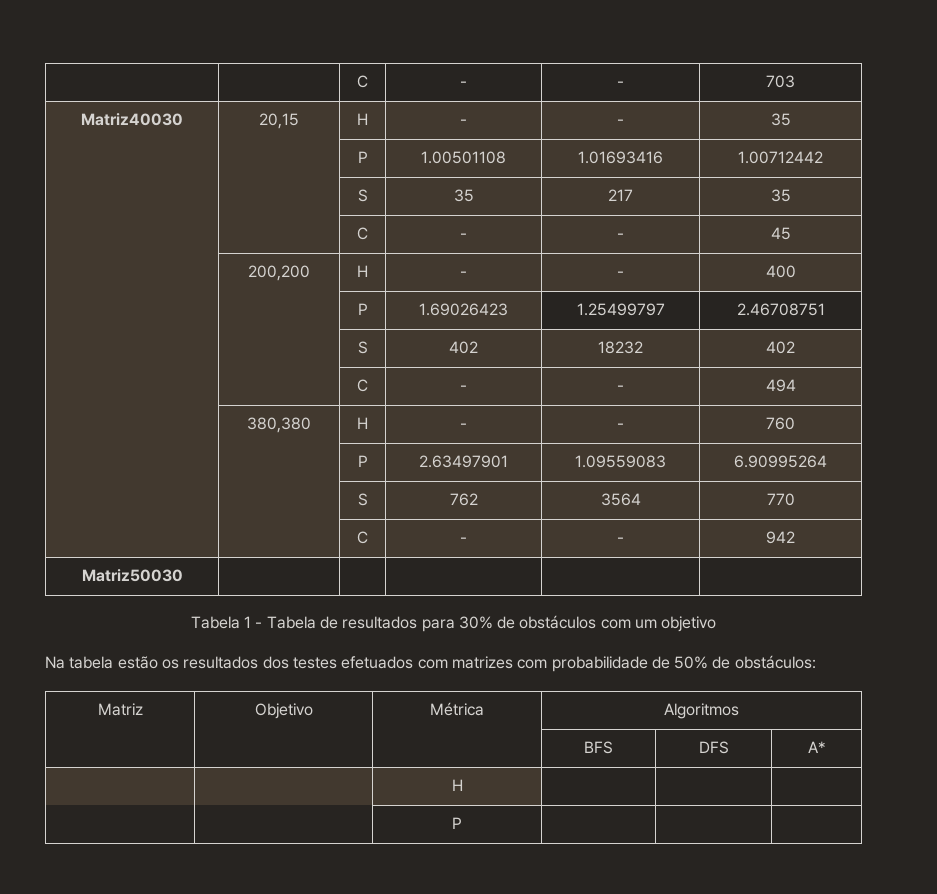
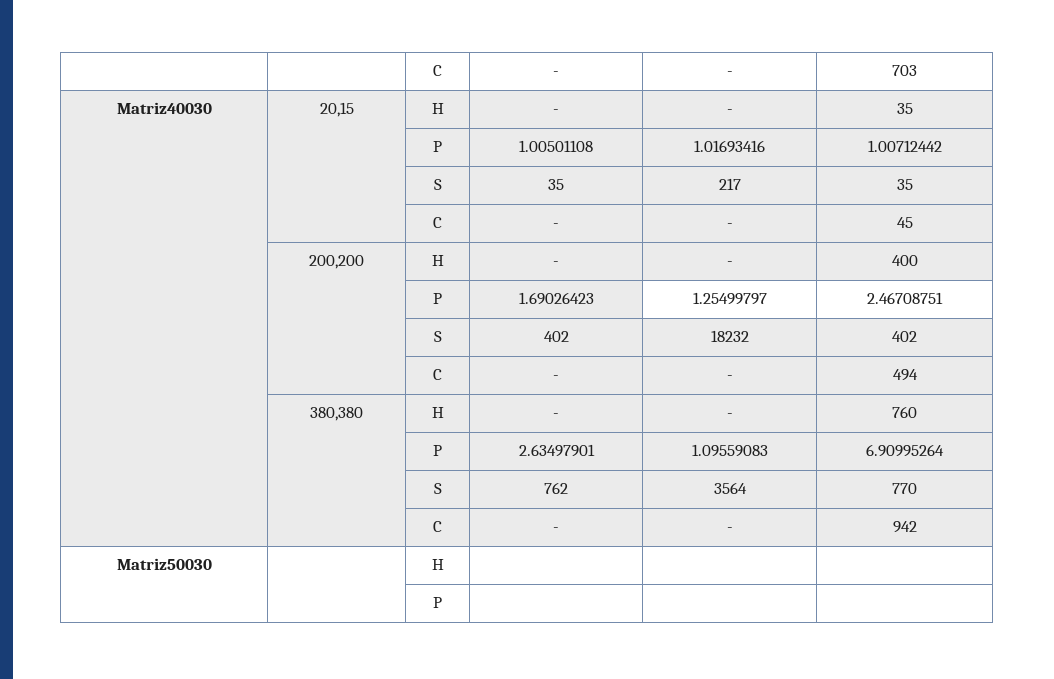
[190,615,717,632] [45,655,816,672] [97,703,143,716] [254,703,313,719] [430,702,484,716] [664,703,739,719] [584,741,613,754] [698,741,729,754] [807,741,826,753] | | | // Tabela 1 - Tabela de resultados para 30% de obstáculos com um objetivo // Na tabela estão os resultados dos testes efetuados com matrizes com probabilidade de 50% de obstáculos: // Matriz | Objetivo | Métrica | Algoritmos // | | | BFS | DFS | A* // | | -> (212, 564) none

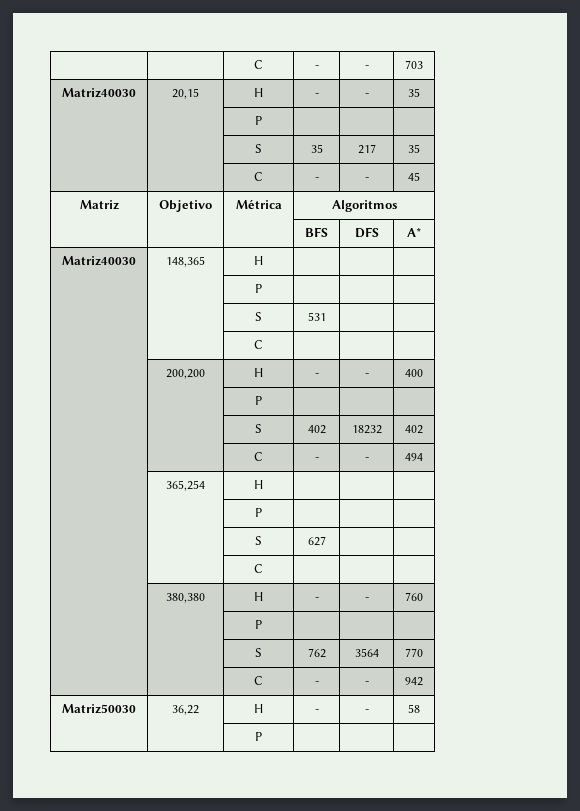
[519,140,593,152] [694,140,765,153] [867,140,942,152] 1.00501108 | 1.01693416 | 1.00712442 -> (262, 120) | |
(913, 222) none -> [79,200,119,210] [159,200,212,212] [235,199,282,209] [331,200,397,212] [305,227,328,237] [354,227,379,238] [406,228,422,237] [62,256,136,266] [166,256,205,267] [254,256,263,265] [255,284,262,293] [255,312,262,321] [307,312,326,321] [254,340,263,349] // Matriz | Objetivo | Métrica | Algoritmos // | | | BFS | DFS | A* // Matriz40030 | 148,365 | H | | | // | | P | | | // | | S | 531 | | // | | C | | |
[518,292,594,305] [692,292,767,305] [867,292,943,304] 1.69026423 | 1.25499797 | 2.46708751 -> (262, 400) | |
(918, 375) none -> [166,480,205,491] [254,480,263,489] [255,508,262,517] [255,536,262,545] [307,536,326,546] [254,564,263,573] // | 365,254 | H | | | // | | P | | | // | | S | 627 | | // | | C | | |
[518,444,595,457] [691,444,768,457] [866,444,944,457] 2.63497901 | 1.09559083 | 6.90995264 -> (262, 624) | |
[431,559,444,570] | H | | | -> [172,705,199,715] [254,704,263,713] [314,709,319,713] [364,709,369,713] [408,704,420,713] 36,22 | H | - | - | 58

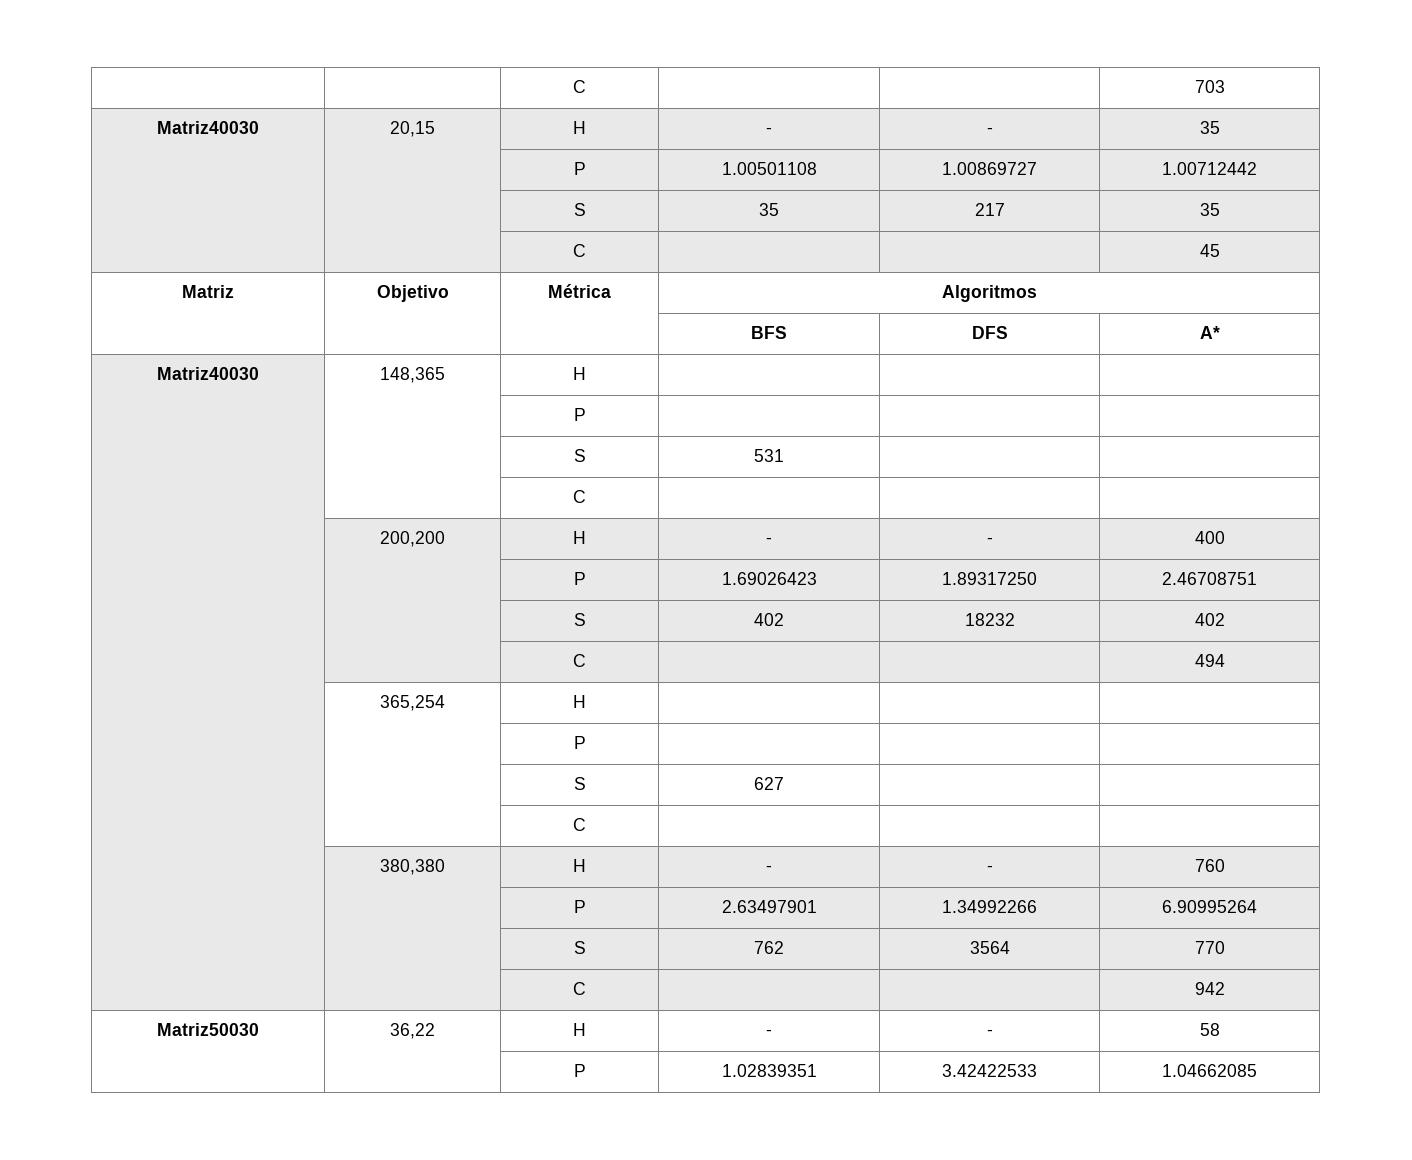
[254,60,263,69] [314,65,319,69] [364,65,369,69] | | C | - | - -> [573,80,586,93] | | C | |
(262, 120) | | -> [721,162,817,175] [942,162,1037,175] [1162,162,1257,175] 1.00501108 | 1.00869727 | 1.00712442
[314,177,319,181] [364,177,369,181] - | - -> (586, 250) |
(262, 400) | | -> [721,572,817,585] [942,572,1037,585] [1162,572,1257,585] 1.69026423 | 1.89317250 | 2.46708751
[314,457,319,461] [364,457,369,461] - | - -> (586, 660) |
(262, 624) | | -> [721,900,817,913] [942,900,1037,913] [1162,900,1257,913] 2.63497901 | 1.34992266 | 6.90995264
[314,681,319,685] [364,681,369,685] - | - -> (586, 988) |
(262, 736) | | -> [721,1064,817,1077] [942,1064,1037,1077] [1162,1064,1257,1077] 1.02839351 | 3.42422533 | 1.04662085

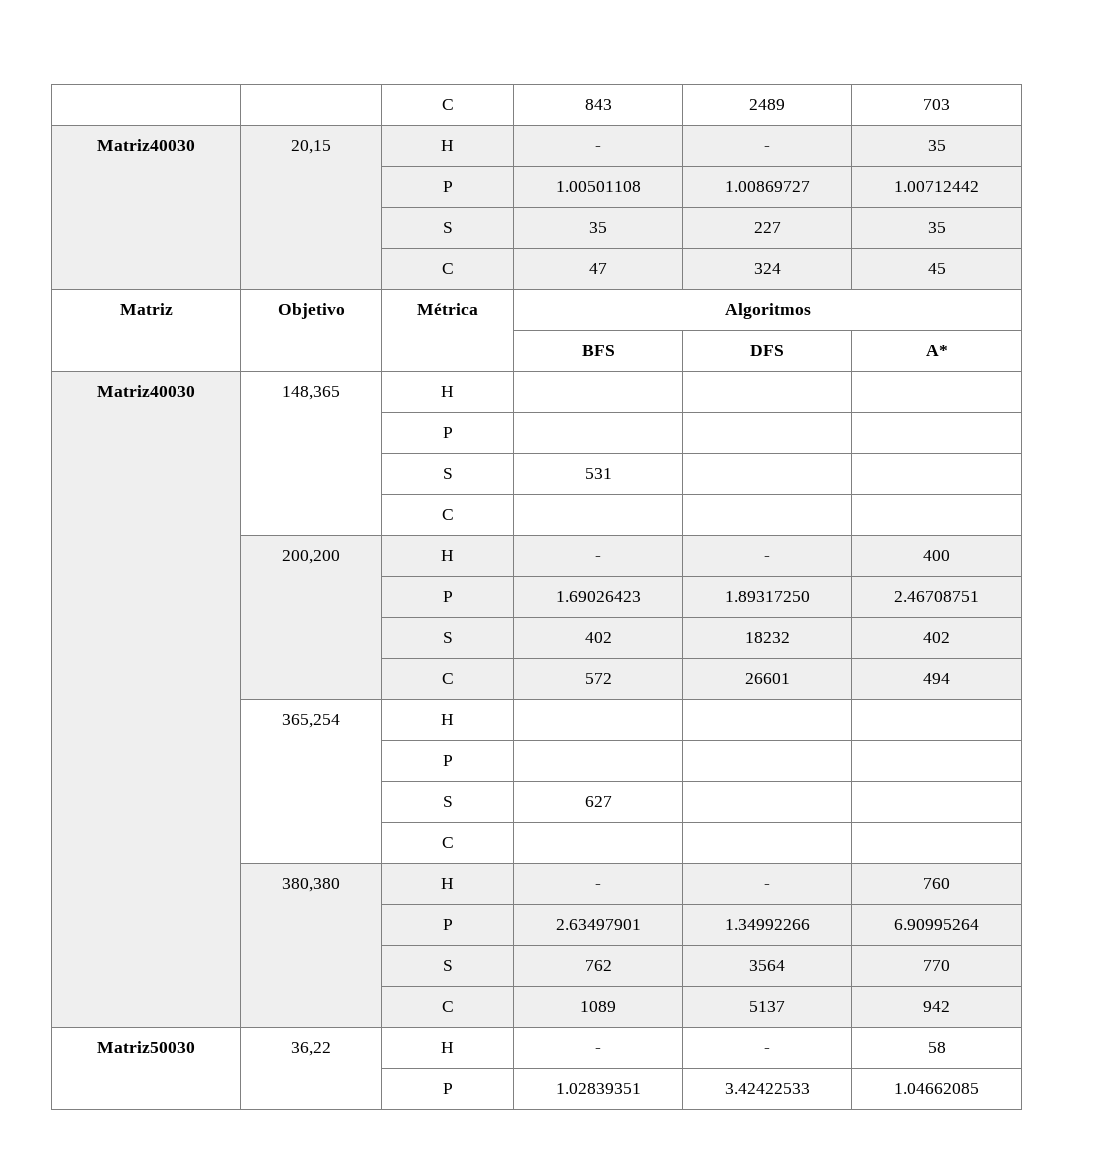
[573,80,586,93] | | C | | -> [441,99,454,110] [584,99,612,110] [749,99,785,110] | | C | 843 | 2489
[974,203,1005,216] 217 -> [753,222,781,233] 227
(586, 250) | -> [589,263,607,274] [753,263,781,274] 47 | 324
(586, 660) | -> [584,673,612,684] [744,673,790,684] 572 | 26601
(586, 988) | -> [580,1001,616,1012] [749,1001,785,1012] 1089 | 5137

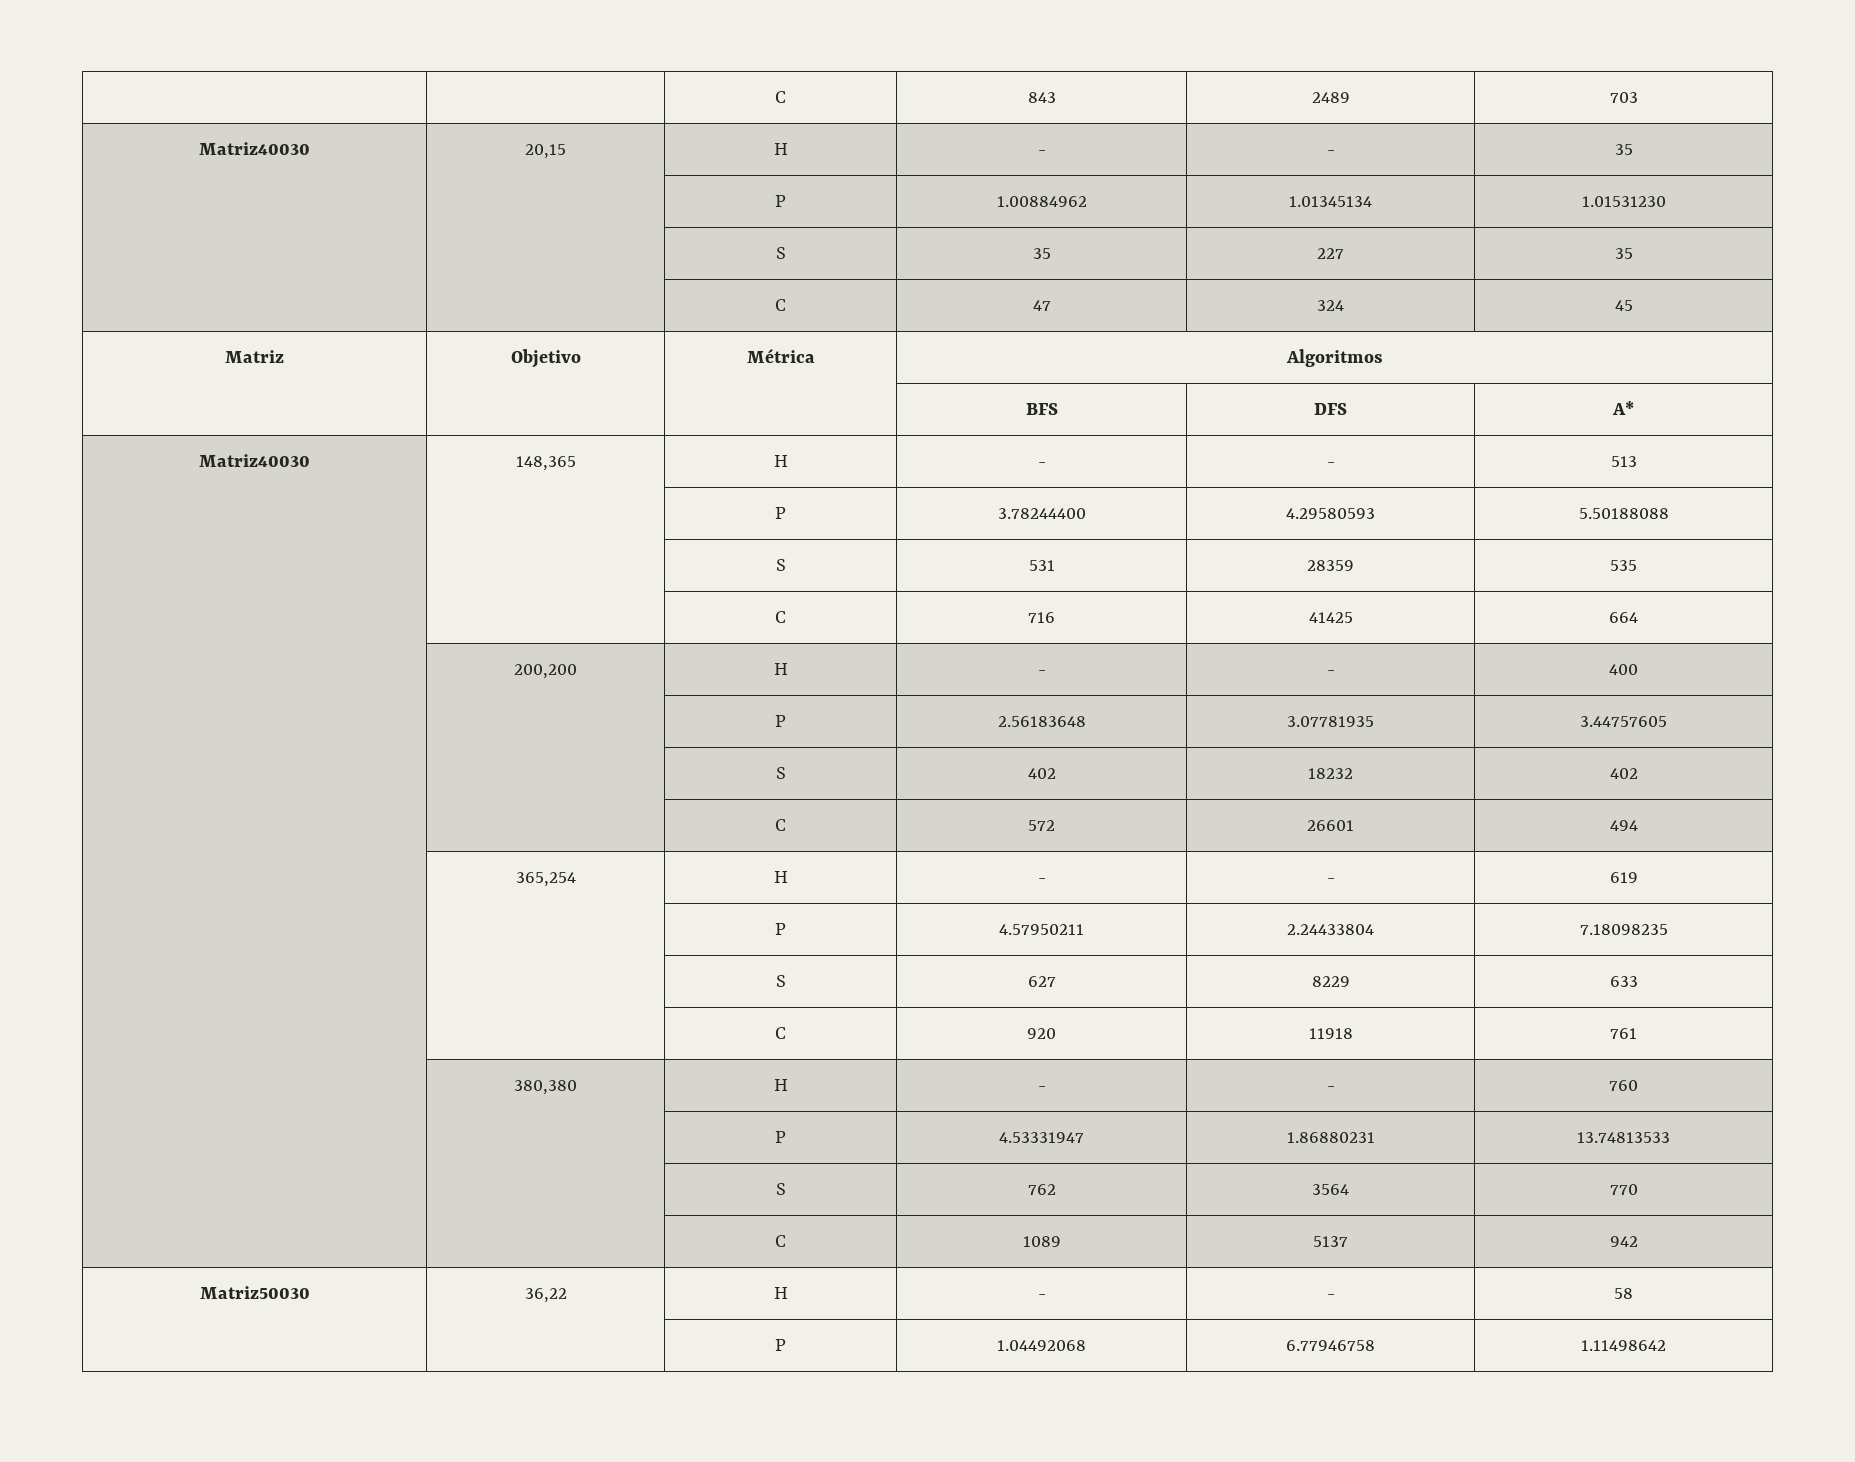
[555,181,641,192] [724,181,810,192] [894,181,979,192] 1.00501108 | 1.00869727 | 1.00712442 -> [996,196,1087,207] [1289,196,1372,207] [1581,196,1666,207] 1.00884962 | 1.01345134 | 1.01531230
[442,427,453,438] | | // | | P | | | -> [1037,462,1046,467] [1326,462,1335,467] [1610,456,1637,467] [775,507,786,519] [997,508,1086,519] [1286,508,1375,519] [1578,508,1669,519] - | - | 513 // | | P | 3.78244400 | 4.29580593 | 5.50188088
[441,509,454,520] | // | | C | | | -> [1307,560,1354,571] [1610,560,1637,571] [775,611,786,623] [1028,612,1055,623] [1308,612,1353,623] [1609,612,1638,623] 28359 | 535 // | | C | 716 | 41425 | 664
[555,591,641,602] [724,591,810,602] [894,591,979,602] 1.69026423 | 1.89317250 | 2.46708751 -> [997,716,1086,727] [1287,716,1374,727] [1580,716,1667,727] 2.56183648 | 3.07781935 | 3.44757605
[442,755,453,766] | | // | | P | | | -> [1037,878,1046,883] [1326,878,1335,883] [1609,872,1638,883] [775,923,786,935] [999,924,1084,935] [1287,924,1374,935] [1579,924,1668,935] - | - | 619 // | | P | 4.57950211 | 2.24433804 | 7.18098235
[441,837,454,848] | // | | C | | | -> [1311,976,1350,987] [1609,976,1638,987] [775,1027,786,1039] [1027,1028,1056,1039] [1308,1028,1353,1039] [1610,1028,1637,1039] 8229 | 633 // | | C | 920 | 11918 | 761
[555,919,641,930] [724,919,810,930] [894,919,979,930] 2.63497901 | 1.34992266 | 6.90995264 -> [999,1132,1084,1143] [1286,1132,1375,1143] [1577,1132,1670,1143] 4.53331947 | 1.86880231 | 13.74813533
[555,1083,641,1094] [724,1083,810,1094] [894,1083,979,1094] 1.02839351 | 3.42422533 | 1.04662085 -> [997,1340,1086,1351] [1286,1340,1375,1351] [1581,1340,1666,1351] 1.04492068 | 6.77946758 | 1.11498642

